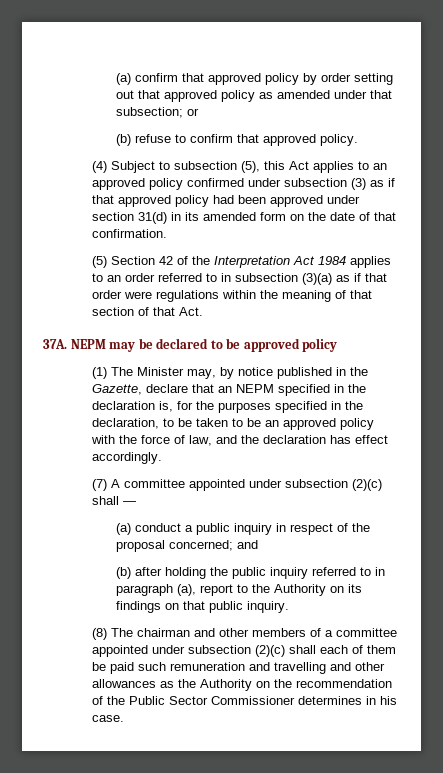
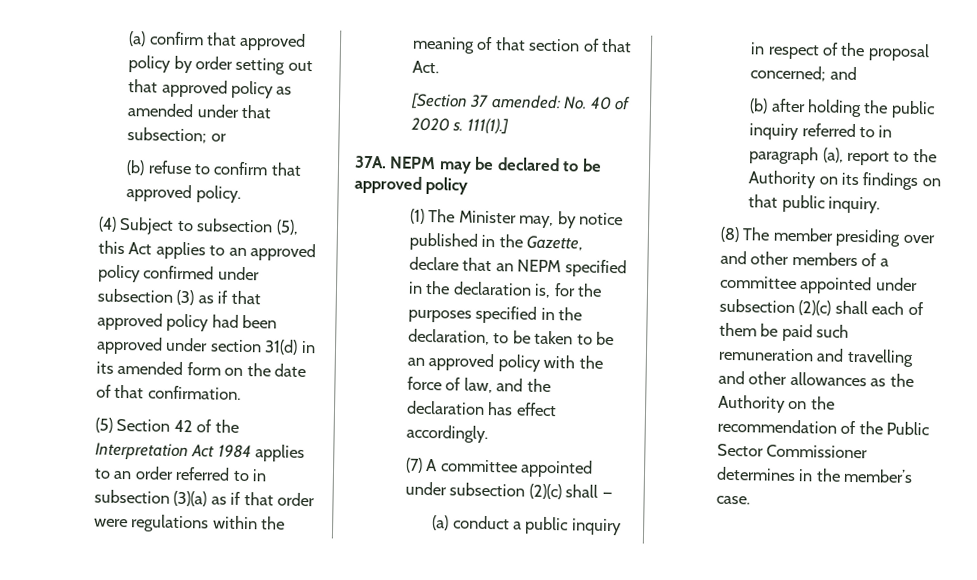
(203, 311) none -> [409,92,631,111] [410,117,509,135] // [Section 37 amended: No. 40 of 2020 s. 111(1).]
[136,628,190,637] chairman -> [772,227,935,247] member presiding over
[379,696,397,705] his -> [815,468,914,483] the member’s

